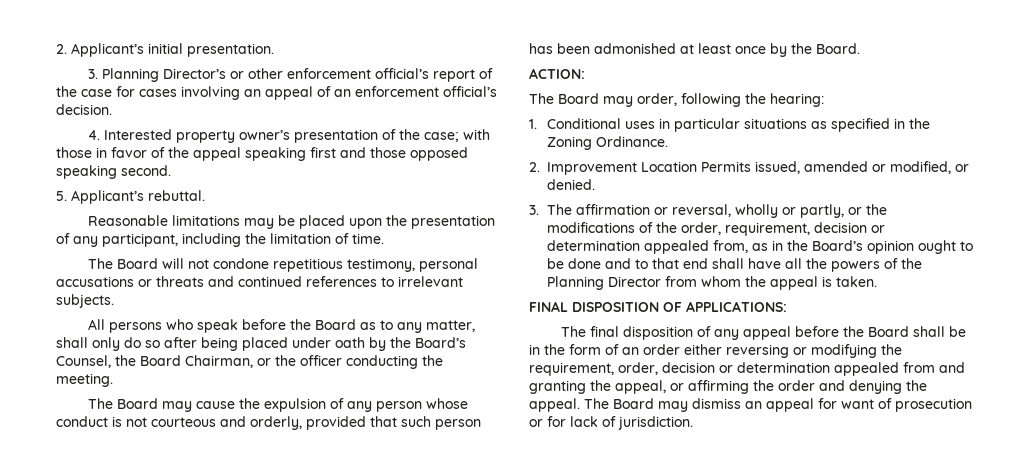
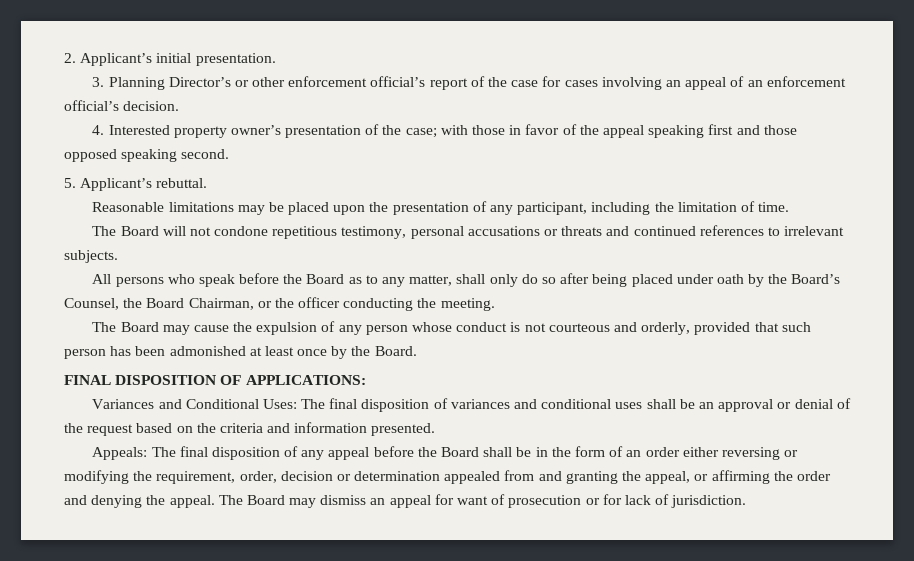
[529,68,585,79] [529,93,824,107] [529,118,930,132] [546,136,668,150] [529,161,969,175] [547,179,595,190] [529,204,887,218] [546,222,885,236] [546,240,973,254] [546,258,922,272] [546,276,877,290] [529,301,787,312] ACTION: // The Board may order, following the hearing: // 1. Conditional uses in particular situations as specified in the Zoning Ordinance. // 2. Improvement Location Permits issued, amended or modified, or denied. // 3. The affirmation or reversal, wholly or partly, or the modifications of the order, requirement, decision or determination appealed from, as in the Board’s opinion ought to be done and to that end shall have all the powers of the Planning Director from whom the appeal is taken. // FINAL DISPOSITION OF APPLICATIONS: // -> [64,375,366,385] [92,398,851,412] [64,422,436,436] [92,447,148,460] FINAL DISPOSITION OF APPLICATIONS: // Variances and Conditional Uses: The final disposition of variances and conditional uses shall be an approval or denial of the request based on the criteria and information presented. // Appeals:

